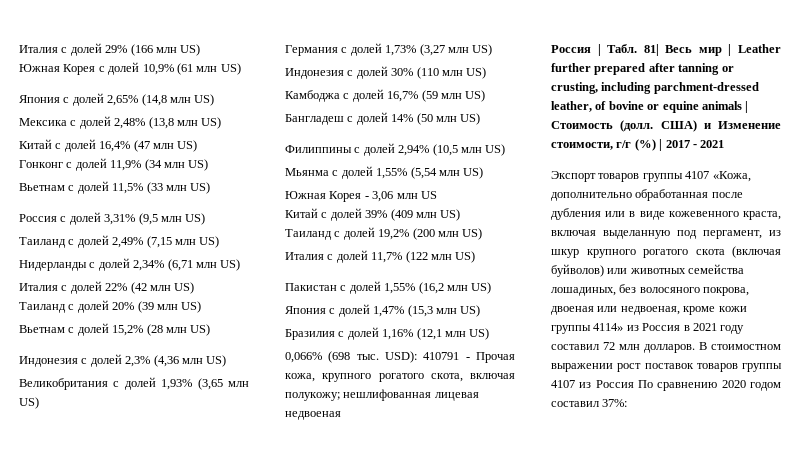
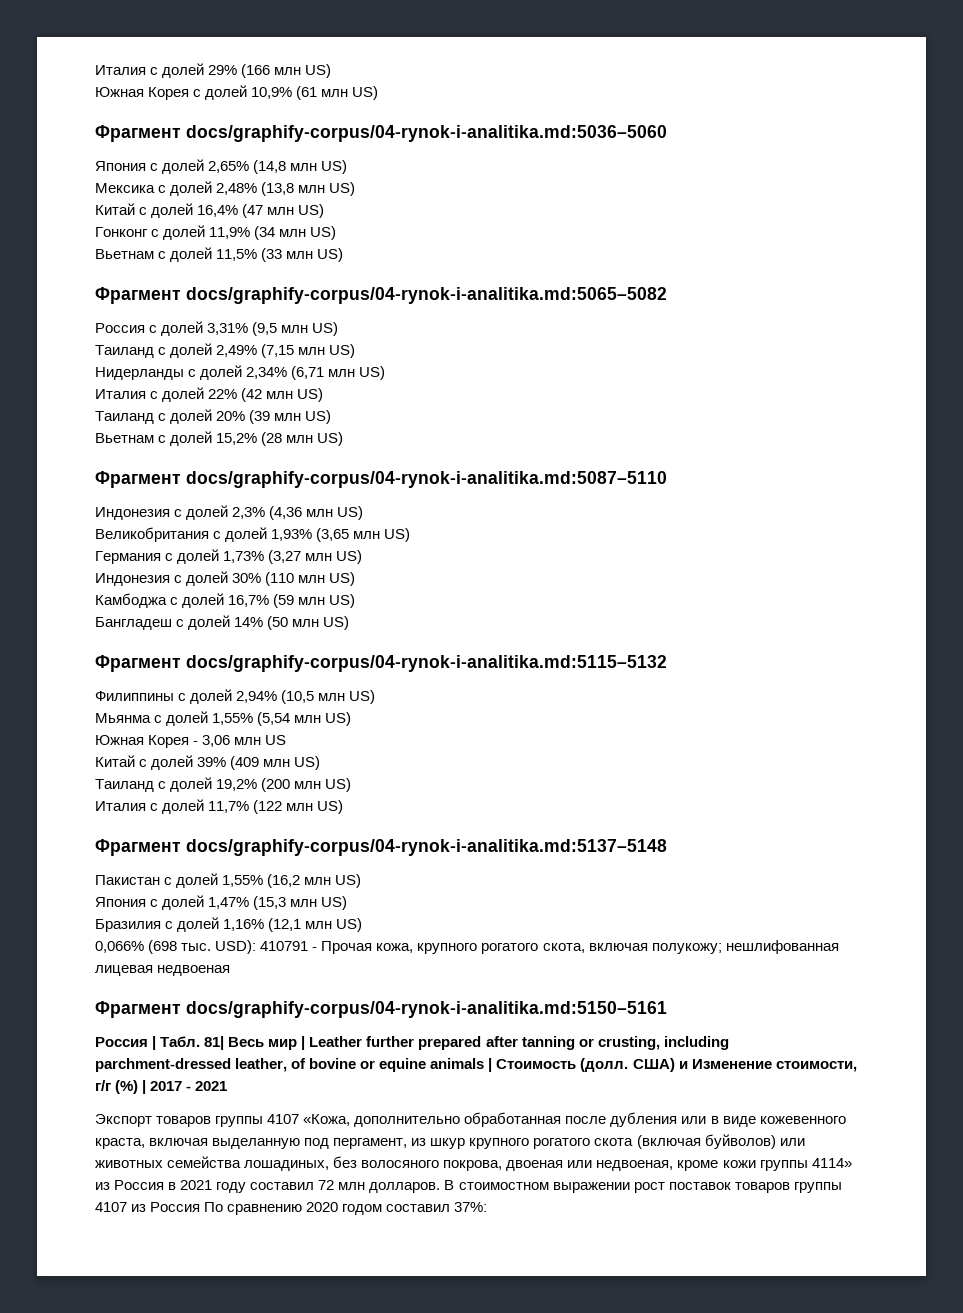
(241, 69) none -> [95,125,667,142] // Фрагмент docs/graphify-corpus/04-rynok-i-analitika.md:5036–5060
(211, 188) none -> [95,287,667,304] // Фрагмент docs/graphify-corpus/04-rynok-i-analitika.md:5065–5082
(211, 330) none -> [95,471,667,488] // Фрагмент docs/graphify-corpus/04-rynok-i-analitika.md:5087–5110
(481, 119) none -> [95,655,667,672] // Фрагмент docs/graphify-corpus/04-rynok-i-analitika.md:5115–5132
(476, 257) none -> [95,839,667,856] // Фрагмент docs/graphify-corpus/04-rynok-i-analitika.md:5137–5148
(341, 415) none -> [95,1001,667,1018] // Фрагмент docs/graphify-corpus/04-rynok-i-analitika.md:5150–5161

